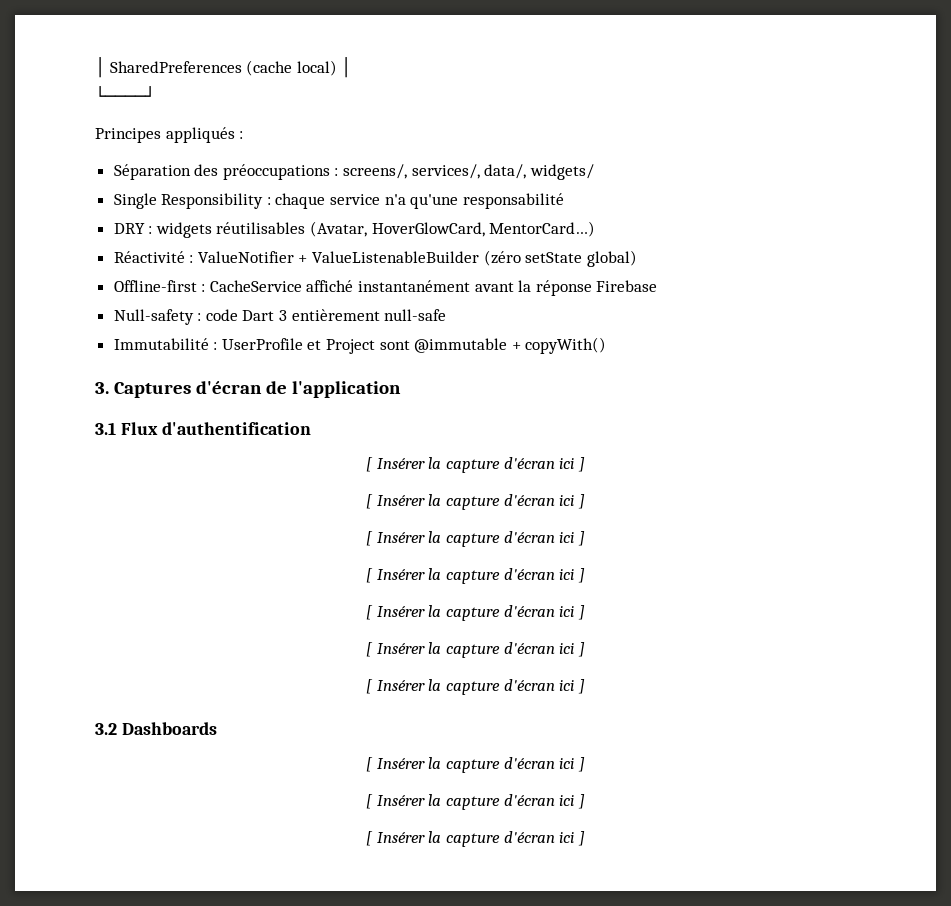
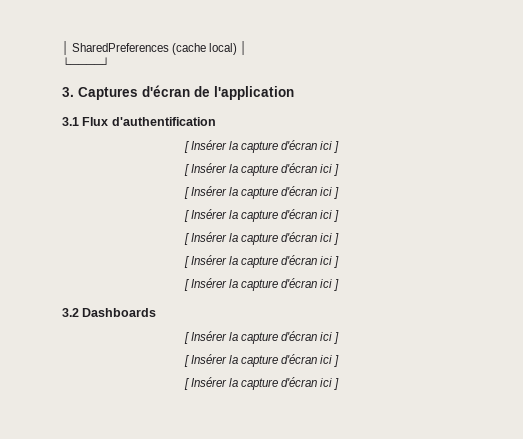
[95,127,244,143] [113,164,594,180] [113,193,564,209] [113,221,596,238] [113,250,637,267] [113,280,658,296] [113,309,447,325] [113,337,607,354] // Principes appliqués : // Séparation des préoccupations : screens/, services/, data/, widgets/ // Single Responsibility : chaque service n'a qu'une responsabilité // DRY : widgets réutilisables (Avatar, HoverGlowCard, MentorCard…) // Réactivité : ValueNotifier + ValueListenableBuilder (zéro setState global) // Offline-first : CacheService affiché instantanément avant la réponse Firebase // Null-safety : code Dart 3 entièrement null-safe // Immutabilité : UserProfile et Project sont @immutable + copyWith() -> (110, 62) none

